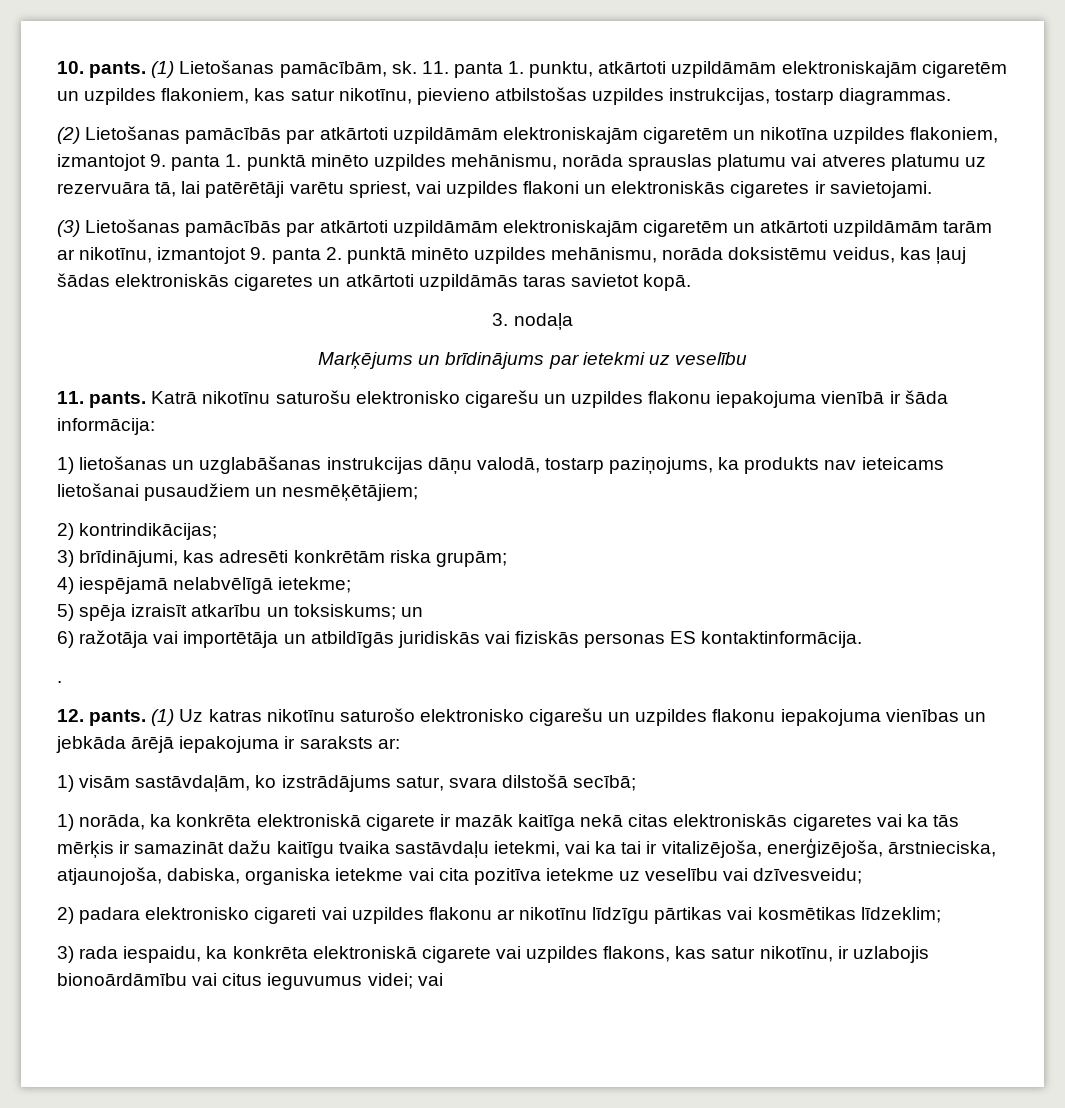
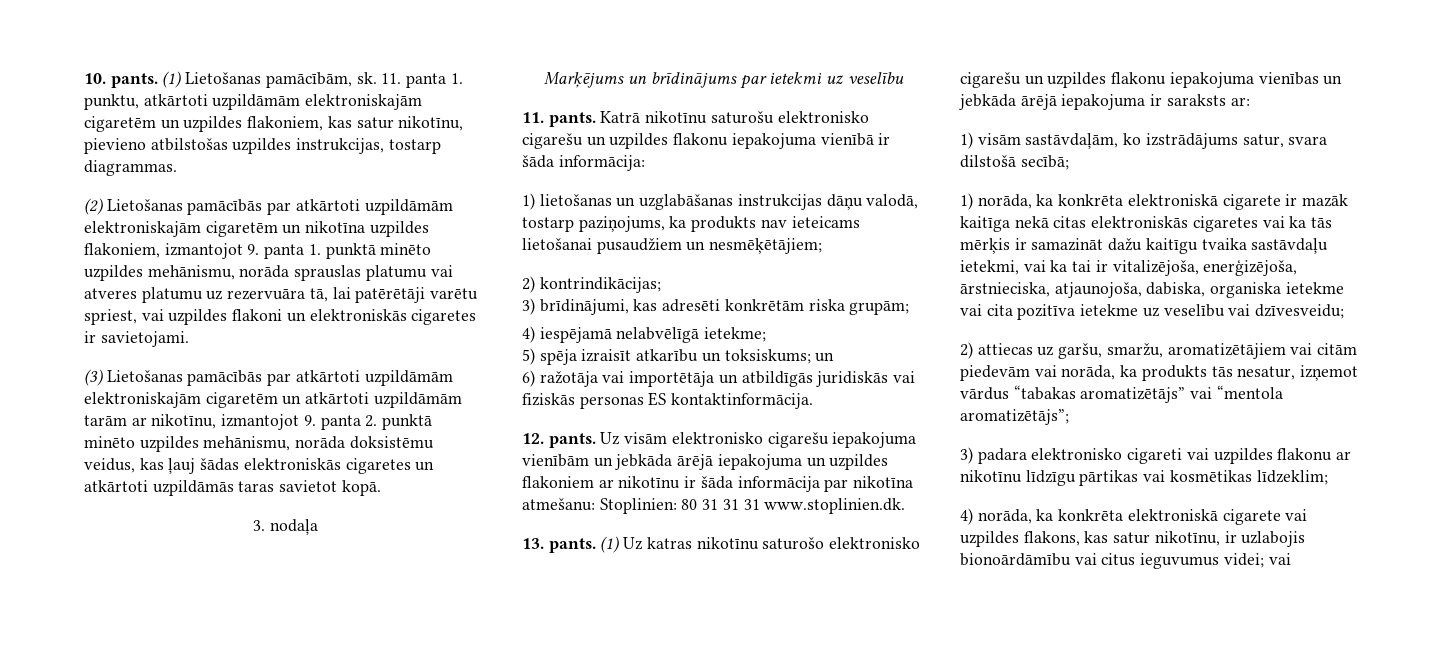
[57,681,62,683] [57,709,84,722] . // 12. -> [522,432,917,448] [522,454,889,470] [522,476,914,492] [522,498,906,514] [522,538,544,549] 12. pants. Uz visām elektronisko cigarešu iepakojuma vienībām un jebkāda ārējā iepakojuma un uzpildes flakoniem ar nikotīnu ir šāda informācija par nikotīna atmešanu: Stoplinien: 80 31 31 31 www.stoplinien.dk. // 13.
(74, 915) none -> [977,343,1358,359] [960,365,1359,381] [960,385,1283,403] [960,409,1069,425] [960,447,973,464] attiecas uz garšu, smaržu, aromatizētājiem vai citām piedevām vai norāda, ka produkts tās nesatur, izņemot vārdus “tabakas aromatizētājs” vai “mentola aromatizētājs”; // 3)
[57,946,202,963] 3) rada iespaidu, -> [960,508,1032,525] 4) norāda,

